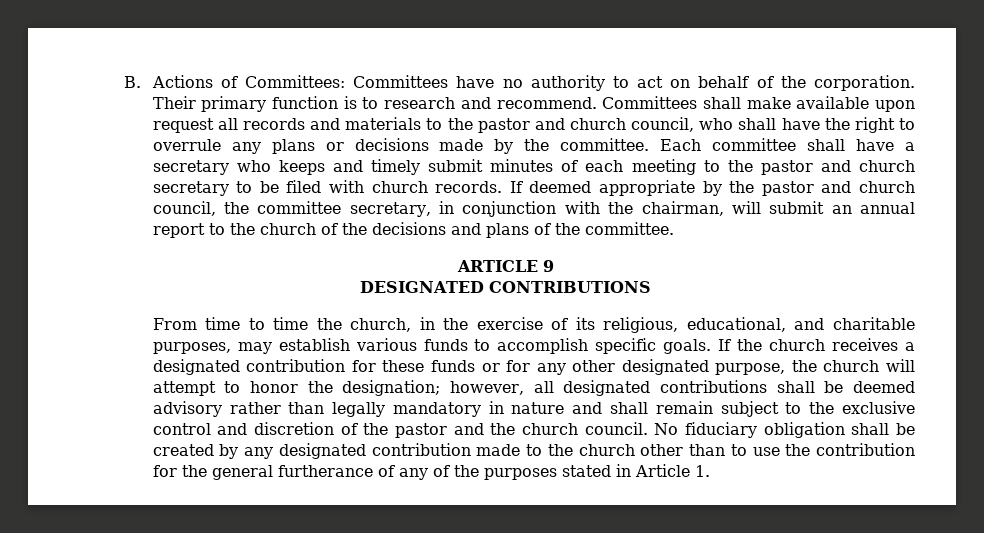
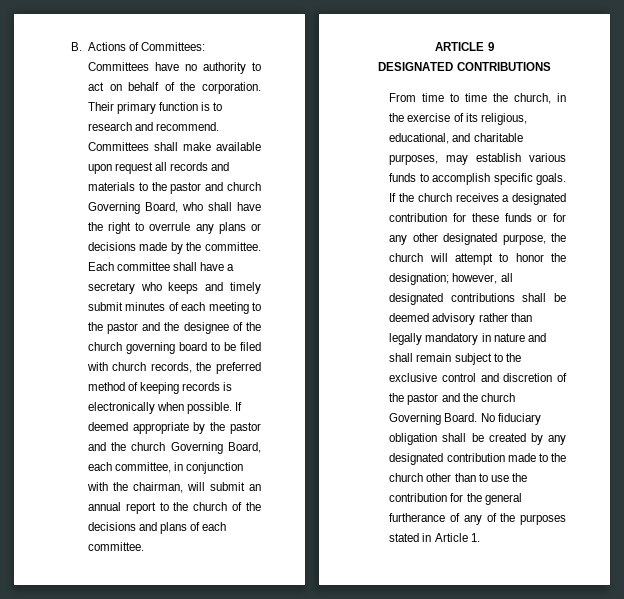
[631,117,695,132] council, -> [87,202,178,214] Governing Board,
[859,160,915,172] [152,181,229,196] church secretary -> [164,322,261,334] [87,342,207,354] the designee of the church governing board
[435,181,503,193] records. -> [150,362,261,374] [87,382,233,394] [87,402,233,414] records, the preferred method of keeping records is electronically when possible.
[859,181,915,193] [152,201,431,217] church council, the committee secretary, -> [111,442,261,454] [87,462,172,473] the church Governing Board, each committee,
[554,223,580,235] the -> [202,522,227,531] each
[584,422,648,435] council. -> [389,413,478,425] Governing Board.

